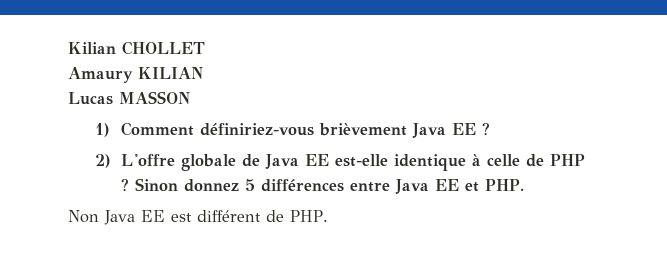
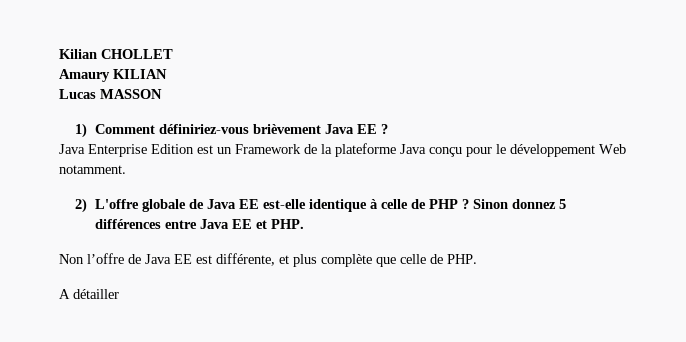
(491, 129) none -> [59,143,626,157] [59,165,126,174] // Java Enterprise Edition est un Framework de la plateforme Java conçu pour le développement Web notamment.
(99, 216) none -> [87,253,141,264] l’offre de
[197,210,261,222] différent -> [216,253,426,267] différente, et plus complète que celle
(328, 216) none -> [59,289,119,299] // A détailler

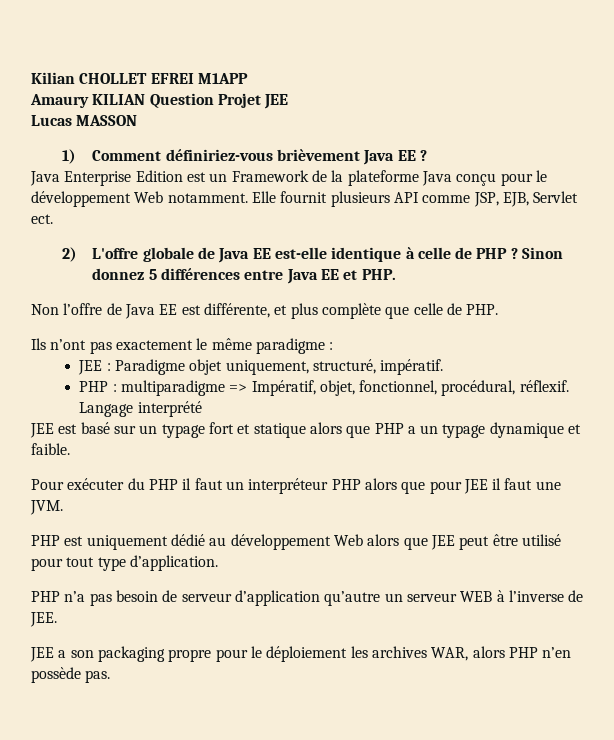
(173, 54) none -> [150,73,248,84] EFREI M1APP
(167, 74) none -> [149,93,289,109] Question Projet JEE
(126, 169) none -> [251,191,579,207] [31,214,53,224] Elle fournit plusieurs API comme JSP, EJB, Servlet ect.
[59,289,119,299] A détailler -> [31,338,334,354] [78,359,444,375] [79,380,569,396] [79,401,202,417] [30,422,582,438] [31,443,70,455] [31,478,561,494] [30,500,63,515] [31,534,561,550] [31,555,218,571] [31,590,584,606] [30,612,57,627] [30,646,572,662] [31,667,111,683] Ils n’ont pas exactement le même paradigme : // JEE : Paradigme objet uniquement, structuré, impératif. // PHP : multiparadigme => Impératif, objet, fonctionnel, procédural, réflexif. Langage interprété // JEE est basé sur un typage fort et statique alors que PHP a un typage dynamique et faible. // Pour exécuter du PHP il faut un interpréteur PHP alors que pour JEE il faut une JVM. // PHP est uniquement dédié au développement Web alors que JEE peut être utilisé pour tout type d’application. // PHP n’a pas besoin de serveur d’application qu’autre un serveur WEB à l’inverse de JEE. // JEE a son packaging propre pour le déploiement les archives WAR, alors PHP n’en possède pas.

